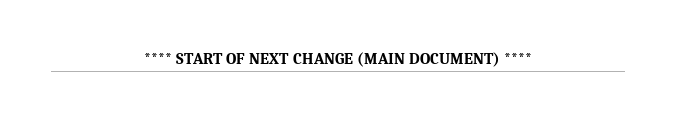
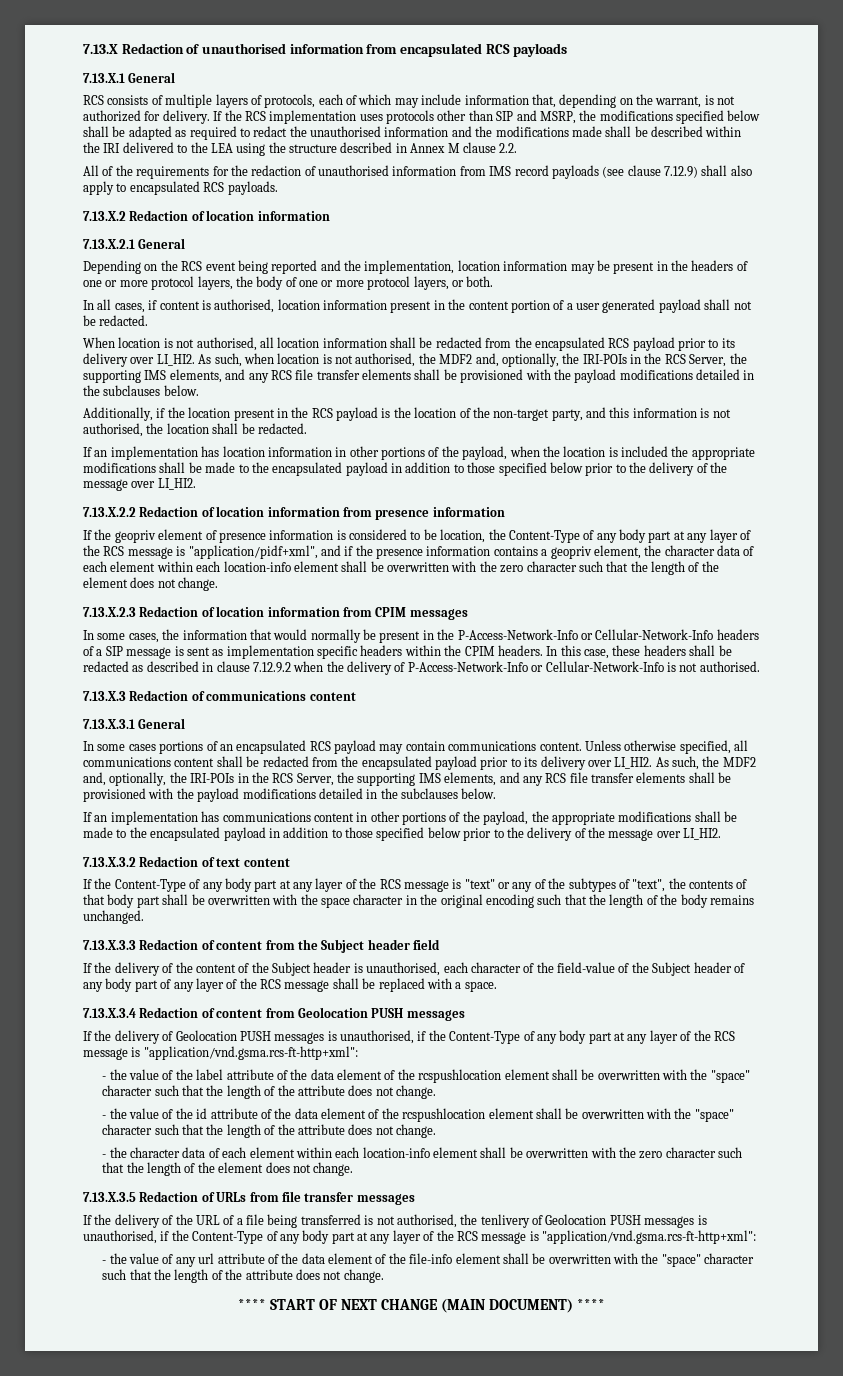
(143, 58) none -> [83,43,568,57] [83,72,176,83] [83,94,736,108] [83,110,761,124] [83,126,742,140] [83,142,518,156] [83,165,752,179] [83,181,278,195] [83,210,330,221] [83,238,186,249] [83,260,748,274] [83,276,494,290] [83,299,752,313] [83,315,149,326] [83,337,735,351] [83,353,747,367] [83,369,755,383] [83,385,199,396] [83,407,731,421] [83,423,307,437] [83,446,755,460] [83,462,728,476] [83,478,196,491] [83,506,505,520] [83,529,751,543] [83,545,755,559] [83,561,719,575] [83,577,219,591] [83,606,468,620] [83,629,759,643] [83,645,732,659] [83,661,760,675] [83,690,356,701] [83,718,186,729] [83,740,748,754] [83,756,756,770] [83,772,732,786] [83,788,497,802] [83,811,737,825] [83,827,722,841] [83,856,290,867] [83,878,748,892] [83,894,754,908] [83,910,144,924] [83,939,440,953] [83,962,745,976] [83,978,497,992] [83,1007,465,1021] [83,1030,735,1044] [83,1046,358,1060] [102,1069,750,1083] [102,1085,437,1099] [102,1108,734,1122] [102,1124,437,1138] [102,1147,743,1159] [102,1162,354,1176] [83,1191,415,1205] [83,1214,707,1228] [83,1230,756,1244] [102,1253,755,1267] [102,1269,384,1283] 7.13.X Redaction of unauthorised information from encapsulated RCS payloads // 7.13.X.1 General // RCS consists of multiple layers of protocols, each of which may include information that, depending on the warrant, is not authorized for delivery. If the RCS implementation uses protocols other than SIP and MSRP, the modifications specified below shall be adapted as required to redact the unauthorised information and the modifications made shall be described within the IRI delivered to the LEA using the structure described in Annex M clause 2.2. // All of the requirements for the redaction of unauthorised information from IMS record payloads (see clause 7.12.9) shall also apply to encapsulated RCS payloads. // 7.13.X.2 Redaction of location information // 7.13.X.2.1 General // Depending on the RCS event being reported and the implementation, location information may be present in the headers of one or more protocol layers, the body of one or more protocol layers, or both. // In all cases, if content is authorised, location information present in the content portion of a user generated payload shall not be redacted. // When location is not authorised, all location information shall be redacted from the encapsulated RCS payload prior to its delivery over LI_HI2. As such, when location is not authorised, the MDF2 and, optionally, the IRI-POIs in the RCS Server, the supporting IMS elements, and any RCS file transfer elements shall be provisioned with the payload modifications detailed in the subclauses below. // Additionally, if the location present in the RCS payload is the location of the non-target party, and this information is not authorised, the location shall be redacted. // If an implementation has location information in other portions of the payload, when the location is included the appropriate modifications shall be made to the encapsulated payload in addition to those specified below prior to the delivery of the message over LI_HI2. // 7.13.X.2.2 Redaction of location information from presence information // If the geopriv element of presence information is considered to be location, the Content-Type of any body part at any layer of the RCS message is "application/pidf+xml", and if the presence information contains a geopriv element, the character data of each element within each location-info element shall be overwritten with the zero character such that the length of the element does not change. // 7.13.X.2.3 Redaction of location information from CPIM messages // In some cases, the information that would normally be present in the P-Access-Network-Info or Cellular-Network-Info headers of a SIP message is sent as implementation specific headers within the CPIM headers. In this case, these headers shall be redacted as described in clause 7.12.9.2 when the delivery of P-Access-Network-Info or Cellular-Network-Info is not authorised. // 7.13.X.3 Redaction of communications content // 7.13.X.3.1 General // In some cases portions of an encapsulated RCS payload may contain communications content. Unless otherwise specified, all communications content shall be redacted from the encapsulated payload prior to its delivery over LI_HI2. As such, the MDF2 and, optionally, the IRI-POIs in the RCS Server, the supporting IMS elements, and any RCS file transfer elements shall be provisioned with the payload modifications detailed in the subclauses below. // If an implementation has communications content in other portions of the payload, the appropriate modifications shall be made to the encapsulated payload in addition to those specified below prior to the delivery of the message over LI_HI2. // 7.13.X.3.2 Redaction of text content // If the Content-Type of any body part at any layer of the RCS message is "text" or any of the subtypes of "text", the contents of that body part shall be overwritten with the space character in the original encoding such that the length of the body remains unchanged. // 7.13.X.3.3 Redaction of content from the Subject header field // If the delivery of the content of the Subject header is unauthorised, each character of the field-value of the Subject header of any body part of any layer of the RCS message shall be replaced with a space. // 7.13.X.3.4 Redaction of content from Geolocation PUSH messages // If the delivery of Geolocation PUSH messages is unauthorised, if the Content-Type of any body part at any layer of the RCS message is "application/vnd.gsma.rcs-ft-http+xml": // - the value of the label attribute of the data element of the rcspushlocation element shall be overwritten with the "space" character such that the length of the attribute does not change. // - the value of the id attribute of the data element of the rcspushlocation element shall be overwritten with the "space" character such that the length of the attribute does not change. // - the character data of each element within each location-info element shall be overwritten with the zero character such that the length of the element does not change. // 7.13.X.3.5 Redaction of URLs from file transfer messages // If the delivery of the URL of a file being transferred is not authorised, the tenlivery of Geolocation PUSH messages is unauthorised, if the Content-Type of any body part at any layer of the RCS message is "application/vnd.gsma.rcs-ft-http+xml": // - the value of any url attribute of the data element of the file-info element shall be overwritten with the "space" character such that the length of the attribute does not change. //

